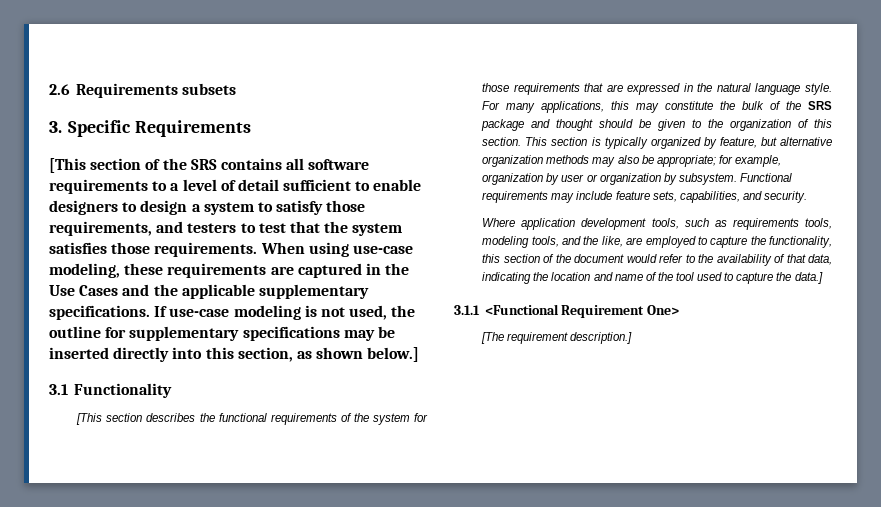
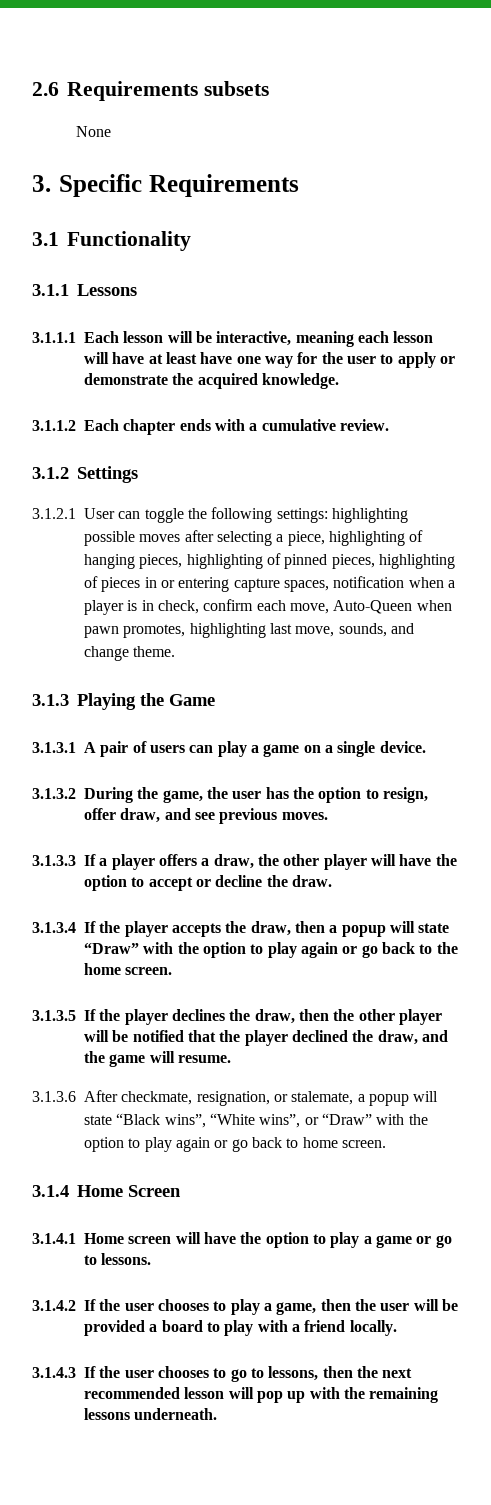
(236, 89) none -> [75,126,111,137] // None
[49,158,370,173] [49,179,422,194] [49,200,366,215] [49,221,403,236] [49,242,413,257] [49,263,410,278] [49,284,369,299] [49,305,416,320] [49,326,395,341] [49,347,420,362] [49,383,172,398] [76,413,428,425] [482,83,832,95] [482,101,833,113] [481,119,832,131] [482,137,832,149] [482,155,781,167] [482,173,792,185] [482,191,807,203] [482,218,832,230] [482,236,832,248] [482,254,832,266] [482,272,823,284] [454,304,680,318] [481,332,633,344] [This section of the SRS contains all software requirements to a level of detail sufficient to enable designers to design a system to satisfy those requirements, and testers to test that the system satisfies those requirements. When using use-case modeling, these requirements are captured in the Use Cases and the applicable supplementary specifications. If use-case modeling is not used, the outline for supplementary specifications may be inserted directly into this section, as shown below.] // 3.1 Functionality // [This section describes the functional requirements of the system for those requirements that are expressed in the natural language style. For many applications, this may constitute the bulk of the SRS package and thought should be given to the organization of this section. This section is typically organized by feature, but alternative organization methods may also be appropriate; for example, organization by user or organization by subsystem. Functional requirements may include feature sets, capabilities, and security. // Where application development tools, such as requirements tools, modeling tools, and the like, are employed to capture the functionality, this section of the document would refer to the availability of that data, indicating the location and name of the tool used to capture the data.] // 3.1.1 <Functional Requirement One> // [The requirement description.] -> [32,231,191,251] [32,284,137,296] [32,331,434,347] [84,352,455,368] [84,373,339,389] [32,419,389,435] [32,466,138,483] [32,507,408,523] [84,530,424,546] [84,553,455,569] [84,576,455,592] [84,599,452,615] [84,623,414,638] [84,646,176,661] [32,693,215,710] [32,741,426,757] [32,787,428,803] [84,808,328,824] [32,854,457,870] [84,875,332,891] [32,921,450,937] [84,942,458,958] [84,963,173,975] [32,1009,442,1025] [84,1030,448,1046] [84,1051,231,1067] [32,1090,439,1106] [84,1113,428,1128] [84,1137,386,1152] [32,1185,181,1197] [32,1232,452,1248] [84,1253,152,1265] [32,1299,458,1315] [84,1320,397,1336] [32,1366,413,1382] [84,1387,439,1403] [84,1408,218,1420] 3.1 Functionality // 3.1.1 Lessons // 3.1.1.1 Each lesson will be interactive, meaning each lesson will have at least have one way for the user to apply or demonstrate the acquired knowledge. // 3.1.1.2 Each chapter ends with a cumulative review. // 3.1.2 Settings // 3.1.2.1 User can toggle the following settings: highlighting possible moves after selecting a piece, highlighting of hanging pieces, highlighting of pinned pieces, highlighting of pieces in or entering capture spaces, notification when a player is in check, confirm each move, Auto-Queen when pawn promotes, highlighting last move, sounds, and change theme. // 3.1.3 Playing the Game // 3.1.3.1 A pair of users can play a game on a single device. // 3.1.3.2 During the game, the user has the option to resign, offer draw, and see previous moves. // 3.1.3.3 If a player offers a draw, the other player will have the option to accept or decline the draw. // 3.1.3.4 If the player accepts the draw, then a popup will state “Draw” with the option to play again or go back to the home screen. // 3.1.3.5 If the player declines the draw, then the other player will be notified that the player declined the draw, and the game will resume. // 3.1.3.6 After checkmate, resignation, or stalemate, a popup will state “Black wins”, “White wins”, or “Draw” with the option to play again or go back to home screen. // 3.1.4 Home Screen // 3.1.4.1 Home screen will have the option to play a game or go to lessons. // 3.1.4.2 If the user chooses to play a game, then the user will be provided a board to play with a friend locally. // 3.1.4.3 If the user chooses to go to lessons, then the next recommended lesson will pop up with the remaining lessons underneath.

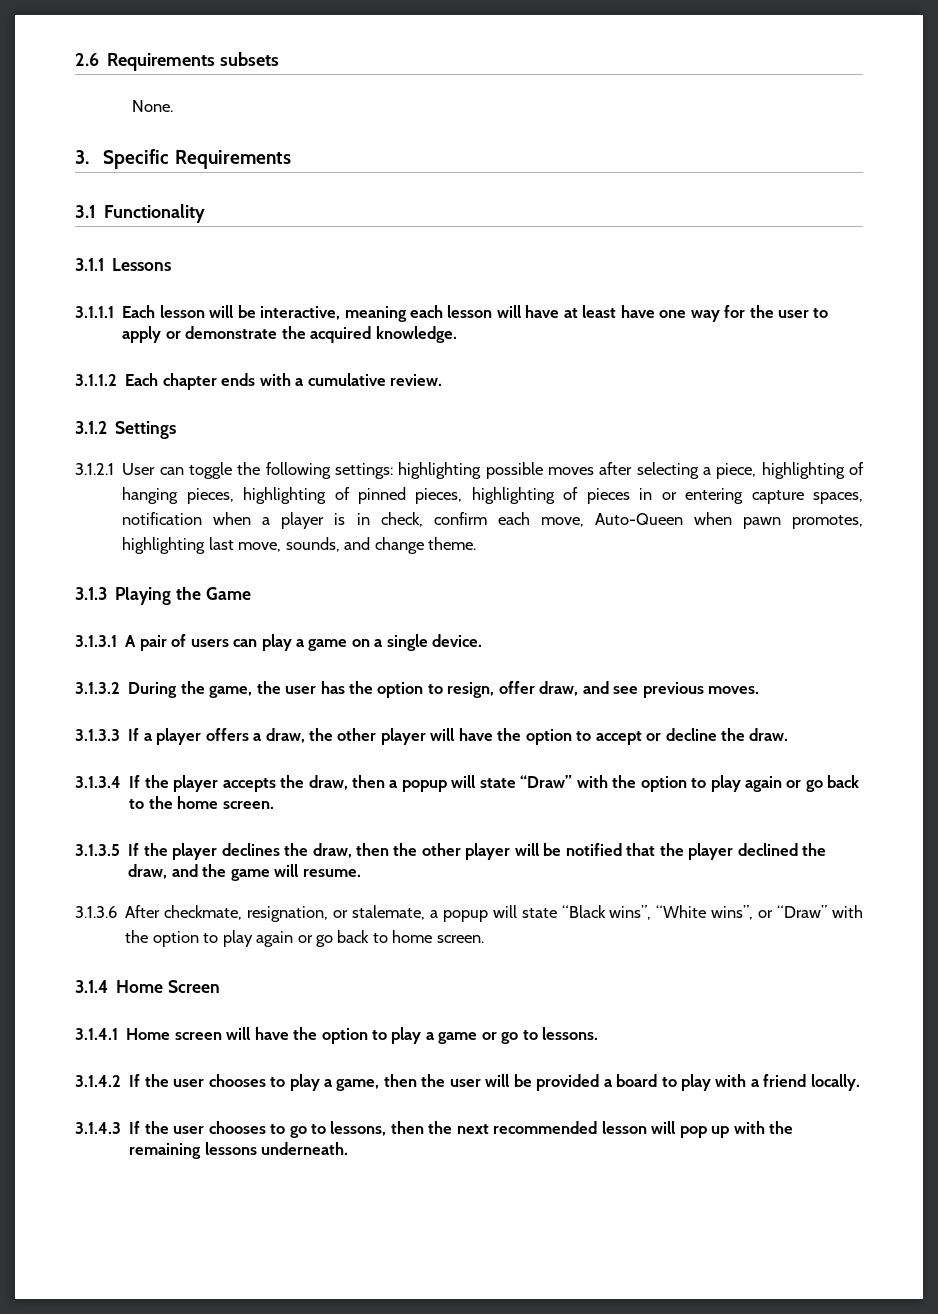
[75,126,111,137] // None -> [131,100,173,112] // None.

